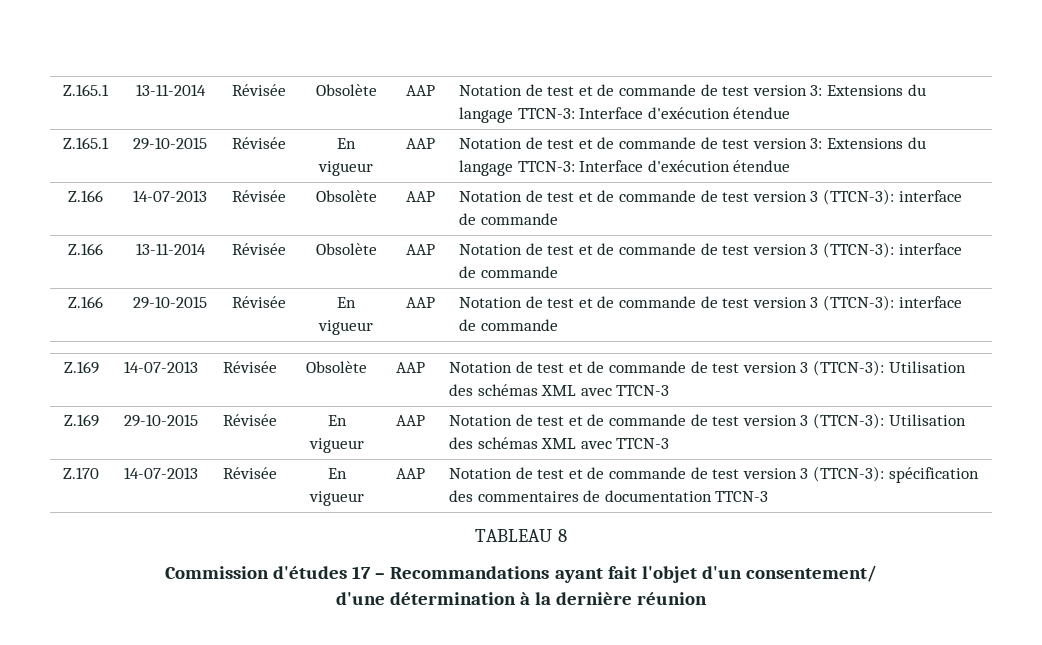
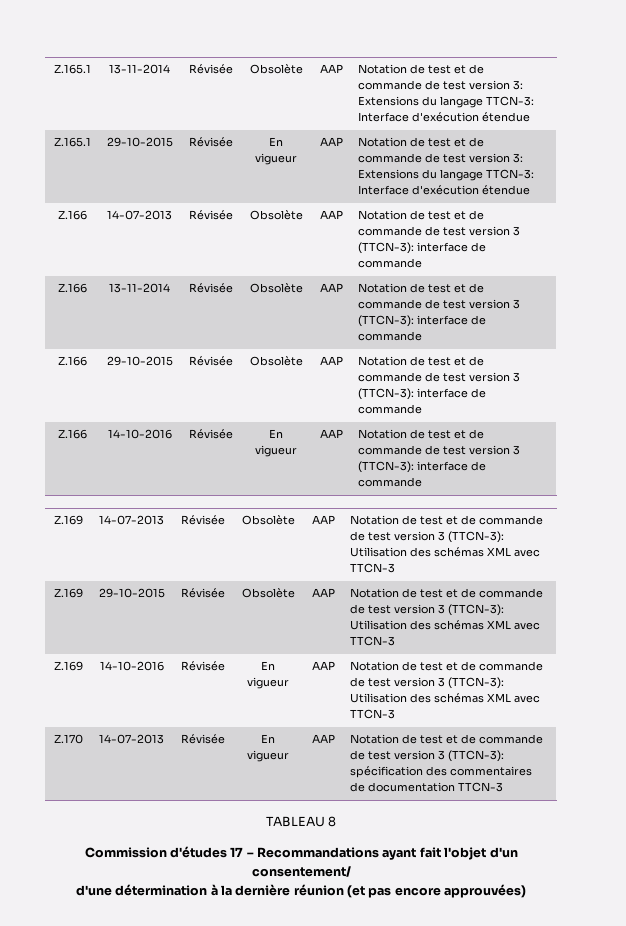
(286, 302) none -> [249,356,303,366] [319,356,343,365] [357,356,484,366] [357,372,520,382] [357,388,486,400] [357,404,422,414] [57,429,87,439] [107,429,172,439] [188,429,233,439] | Obsolète | AAP | Notation de test et de commande de test version 3 (TTCN-3): interface de commande // Z.166 | 14-10-2016 | Révisée
(277, 420) none -> [241,588,295,598] [311,588,335,597] [349,588,543,598] [349,604,504,616] [349,620,540,630] [349,636,395,646] [53,661,83,671] [99,661,164,671] [180,661,225,671] | Obsolète | AAP | Notation de test et de commande de test version 3 (TTCN-3): Utilisation des schémas XML avec TTCN-3 // Z.169 | 14-10-2016 | Révisée
(708, 598) none -> [347,884,527,898] (et pas encore approuvées)

